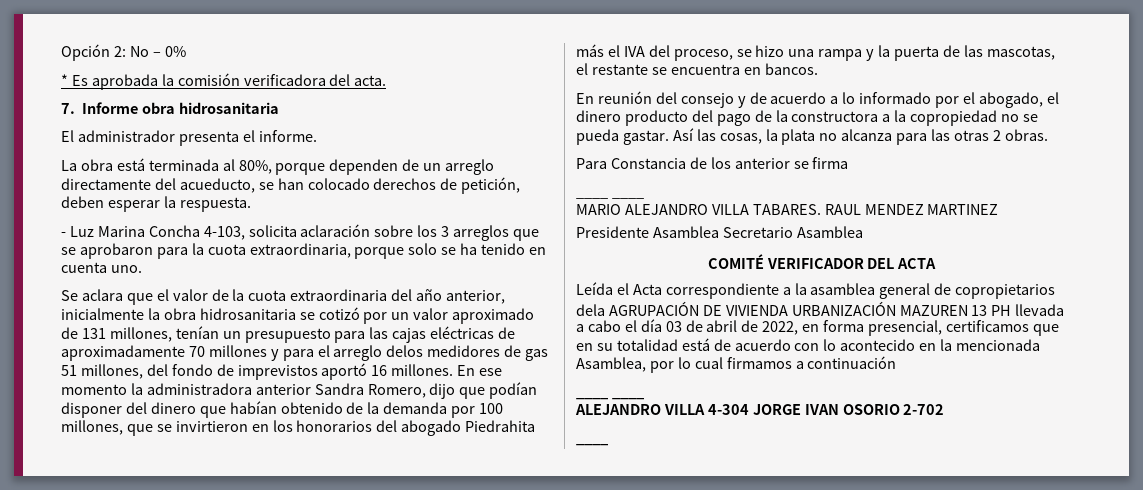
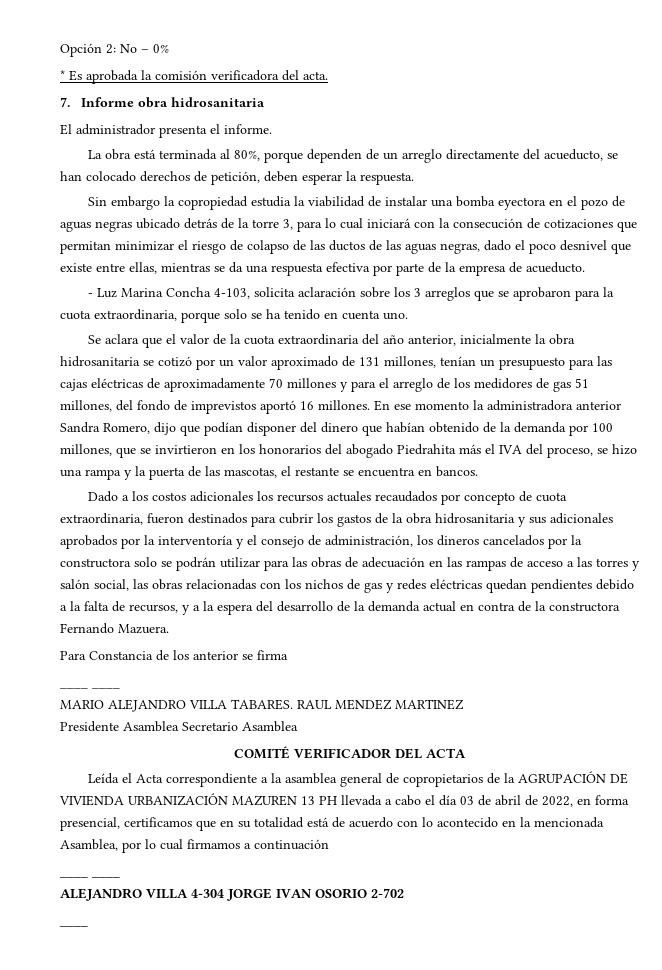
(251, 204) none -> [87,196,625,210] [60,218,637,232] [60,240,631,254] [60,262,585,276] // Sin embargo la copropiedad estudia la viabilidad de instalar una bomba eyectora en el pozo de aguas negras ubicado detrás de la torre 3, para lo cual iniciará con la consecución de cotizaciones que permitan minimizar el riesgo de colapso de las ductos de las aguas negras, dado el poco desnivel que existe entre ellas, mientras se da una respuesta efectiva por parte de la empresa de acueducto.
[386,345,424,357] delos -> [437,378,470,389] de los
[576,91,1059,108] [576,110,1039,126] [576,128,1048,145] En reunión del consejo y de acuerdo a lo informado por el abogado, el dinero producto del pago de la constructora a la copropiedad no se pueda gastar. Así las cosas, la plata no alcanza para las otras 2 obras. -> [87,491,567,505] [60,513,613,527] [60,535,582,549] [60,557,640,571] [60,579,634,593] [60,601,620,615] [60,623,169,634] Dado a los costos adicionales los recursos actuales recaudados por concepto de cuota extraordinaria, fueron destinados para cubrir los gastos de la obra hidrosanitaria y sus adicionales aprobados por la interventoría y el consejo de administración, los dineros cancelados por la constructora solo se podrán utilizar para las obras de adecuación en las rampas de acceso a las torres y salón social, las obras relacionadas con los nichos de gas y redes eléctricas quedan pendientes debido a la falta de recursos, y a la espera del desarrollo de la demanda actual en contra de la constructora Fernando Mazuera.
[576,304,605,316] dela -> [486,773,515,784] de la

